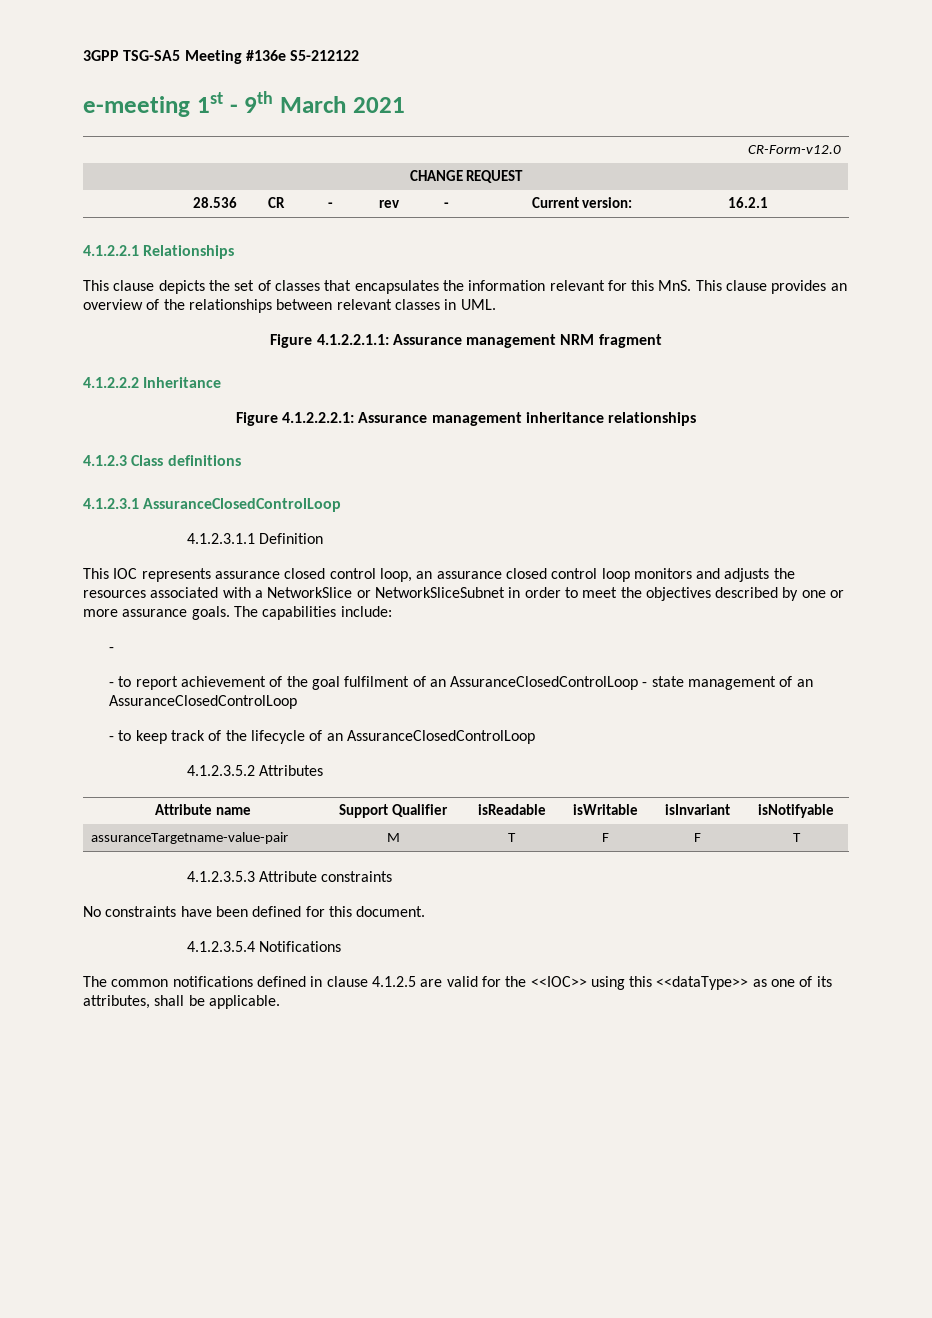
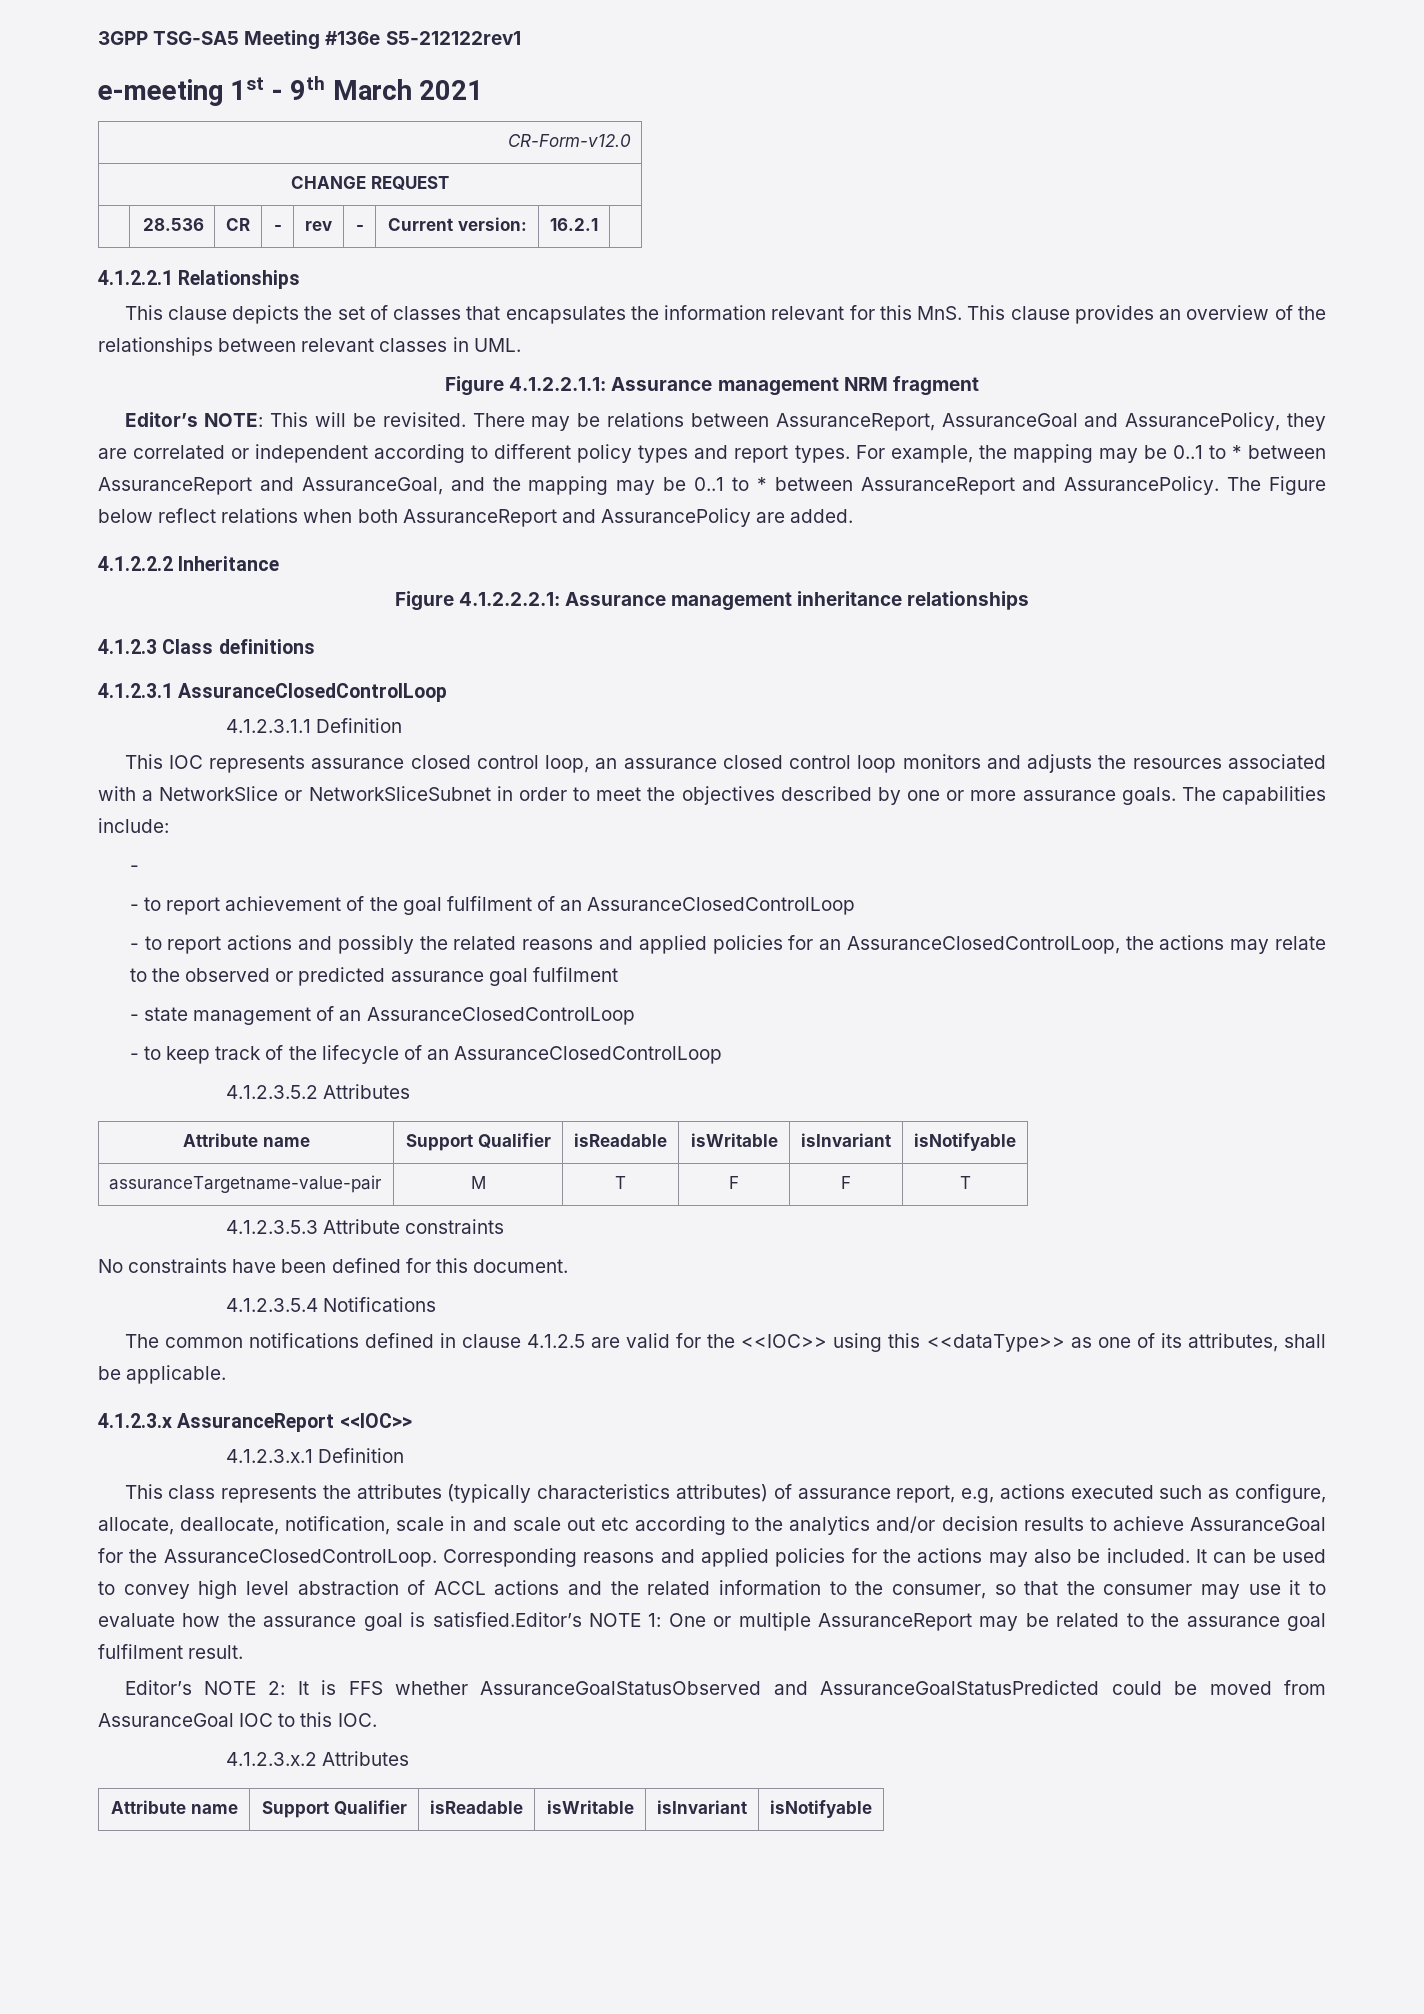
[290,50,360,61] S5-212122 -> [385,31,521,45] S5-212122rev1
(662, 341) none -> [124,412,1326,431] [98,444,1326,463] [98,476,1326,495] [98,508,854,527] // Editor’s NOTE: This will be revisited. There may be relations between AssuranceReport, AssuranceGoal and AssurancePolicy, they are correlated or independent according to different policy types and report types. For example, the mapping may be 0..1 to * between AssuranceReport and AssuranceGoal, and the mapping may be 0..1 to * between AssuranceReport and AssurancePolicy. The Figure below reflect relations when both AssuranceReport and AssurancePolicy are added.
(639, 683) none -> [129,935,1327,954] [129,967,618,986] // - to report actions and possibly the related reasons and applied policies for an AssuranceClosedControlLoop, the actions may relate to the observed or predicted assurance goal fulfilment //
(280, 1002) none -> [98,1413,412,1432] [225,1448,404,1463] [124,1484,1326,1503] [98,1516,1326,1535] [98,1548,1326,1567] [98,1580,1327,1599] [98,1612,1327,1631] [98,1644,244,1659] [124,1680,1326,1695] [98,1712,377,1727] [225,1751,409,1766] [110,1800,238,1814] [261,1800,407,1818] [430,1800,523,1814] [546,1800,634,1814] [657,1800,747,1814] [770,1800,872,1818] // 4.1.2.3.x AssuranceReport <<IOC>> // 4.1.2.3.x.1 Definition // This class represents the attributes (typically characteristics attributes) of assurance report, e.g, actions executed such as configure, allocate, deallocate, notification, scale in and scale out etc according to the analytics and/or decision results to achieve AssuranceGoal for the AssuranceClosedControlLoop. Corresponding reasons and applied policies for the actions may also be included. It can be used to convey high level abstraction of ACCL actions and the related information to the consumer, so that the consumer may use it to evaluate how the assurance goal is satisfied.Editor’s NOTE 1: One or multiple AssuranceReport may be related to the assurance goal fulfilment result. // Editor’s NOTE 2: It is FFS whether AssuranceGoalStatusObserved and AssuranceGoalStatusPredicted could be moved from AssuranceGoal IOC to this IOC. // 4.1.2.3.x.2 Attributes // Attribute name | Support Qualifier | isReadable | isWritable | isInvariant | isNotifyable

